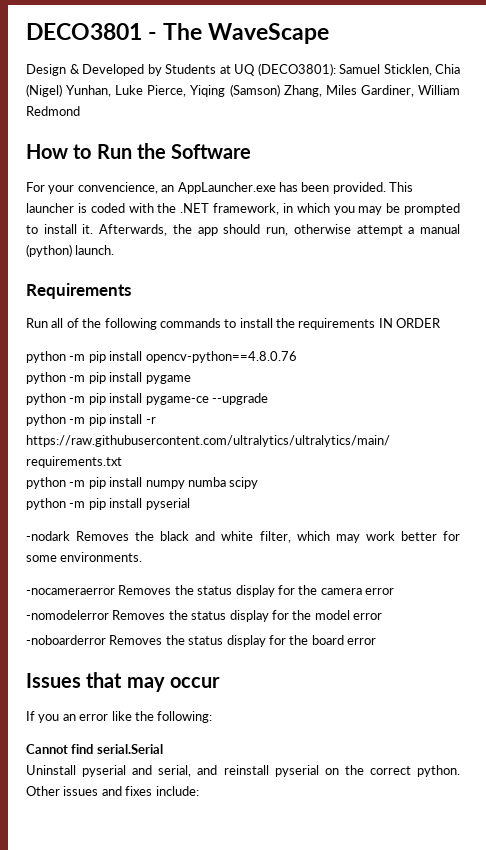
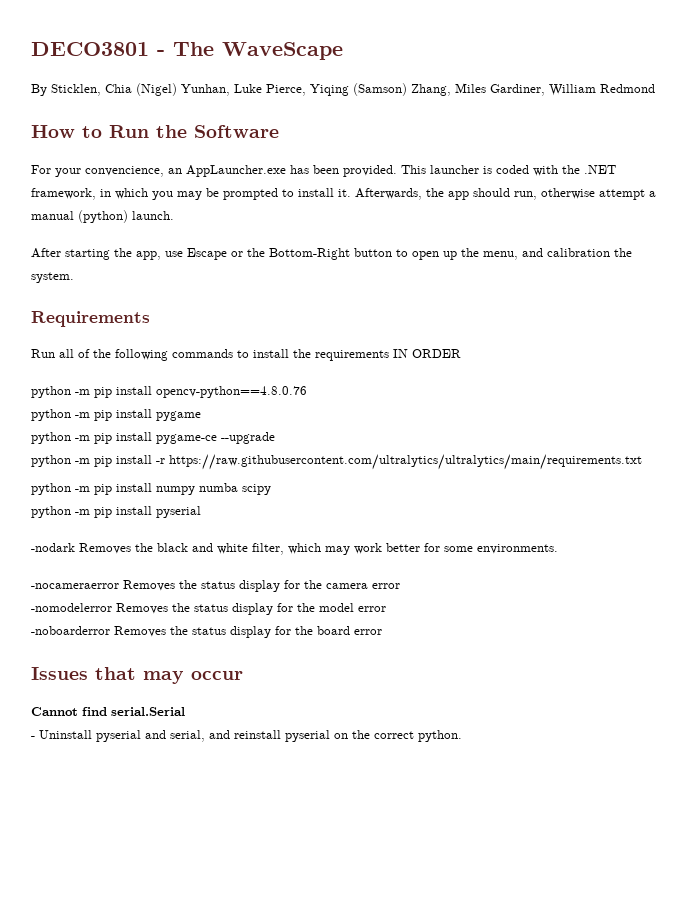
[26,63,380,76] Design & Developed by Students at UQ (DECO3801): Samuel -> [31,84,47,96] By
(115, 250) none -> [31,248,632,260] [31,272,74,283] // After starting the app, use Escape or the Bottom-Right button to open up the menu, and calibration the system.
[26,711,213,723] // If you an error like the following: -> (243, 675) none
(163, 749) none -> [31,736,35,739] -
[26,786,199,796] Other issues and fixes include: -> (462, 736) none

